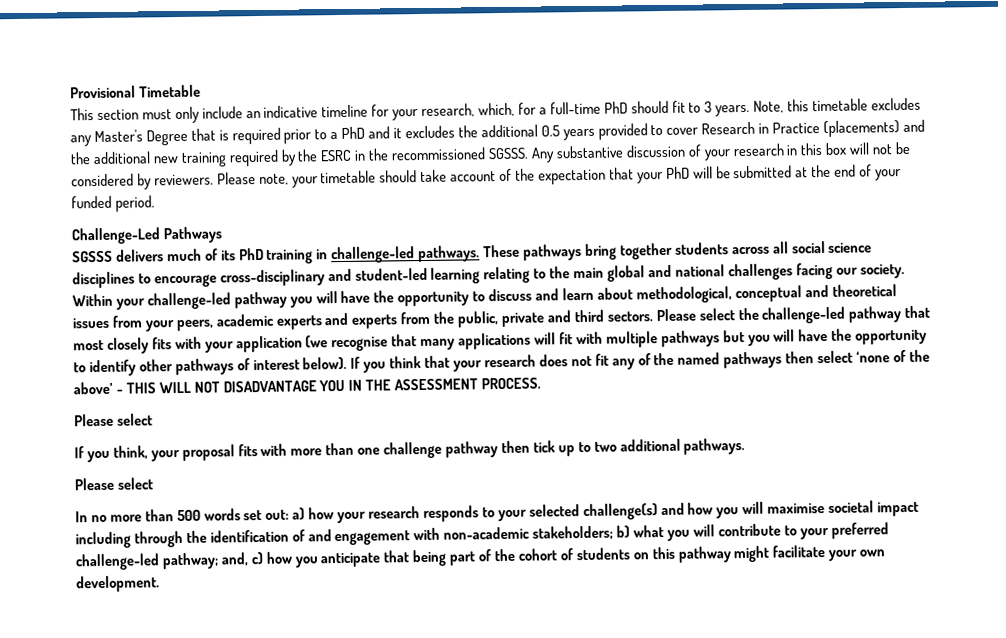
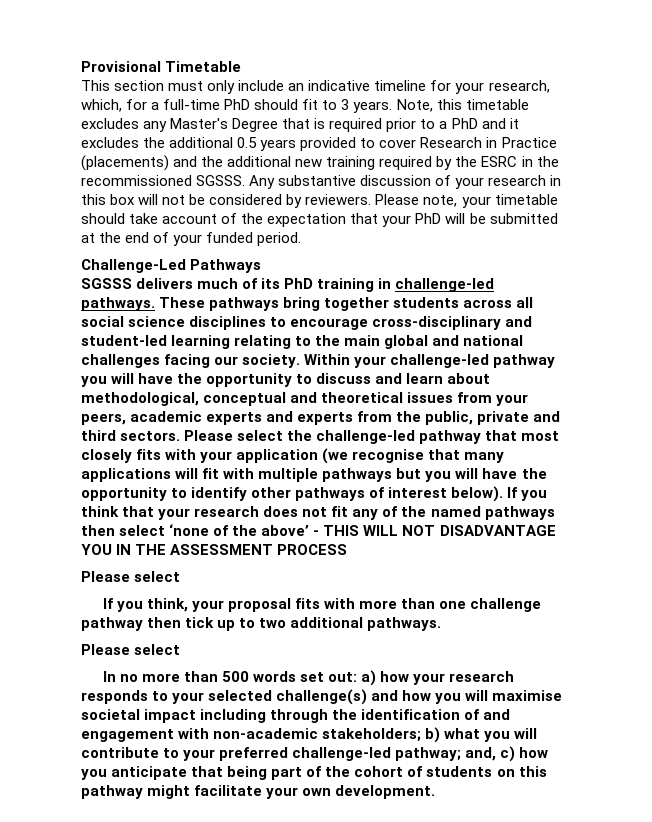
[481,377,542,390] PROCESS. -> [277,544,348,555] PROCESS

